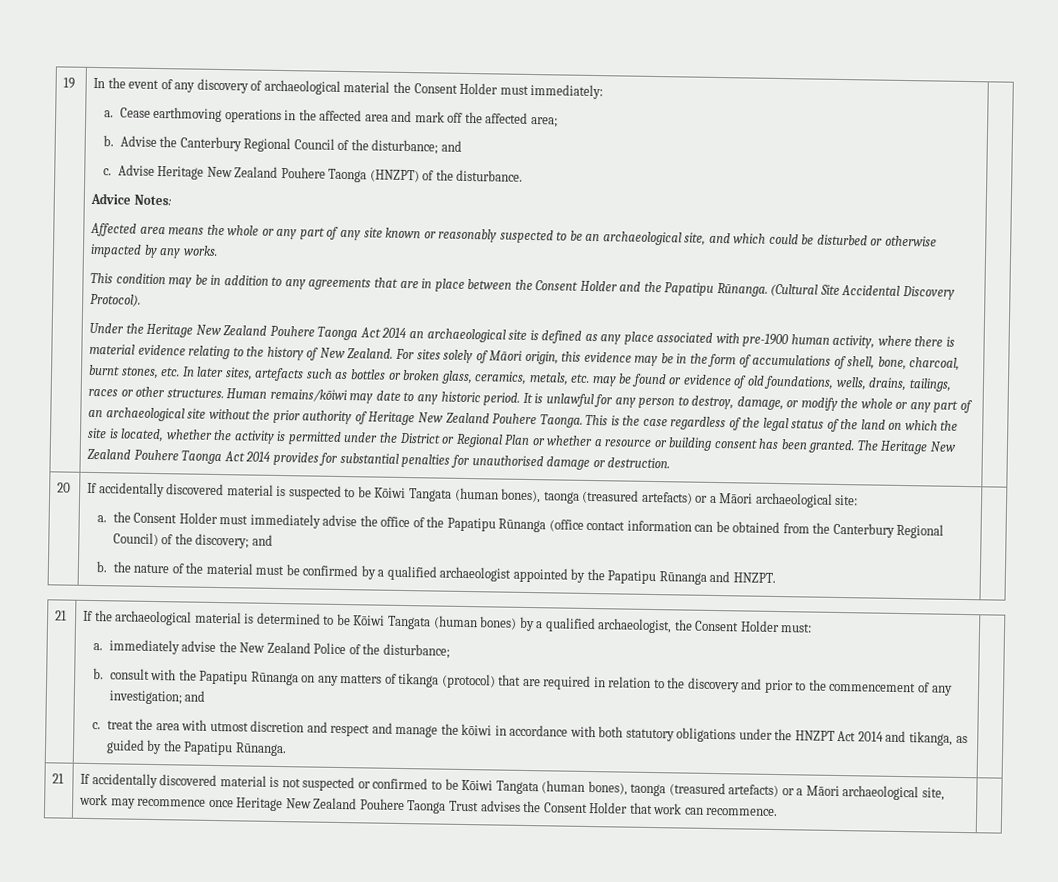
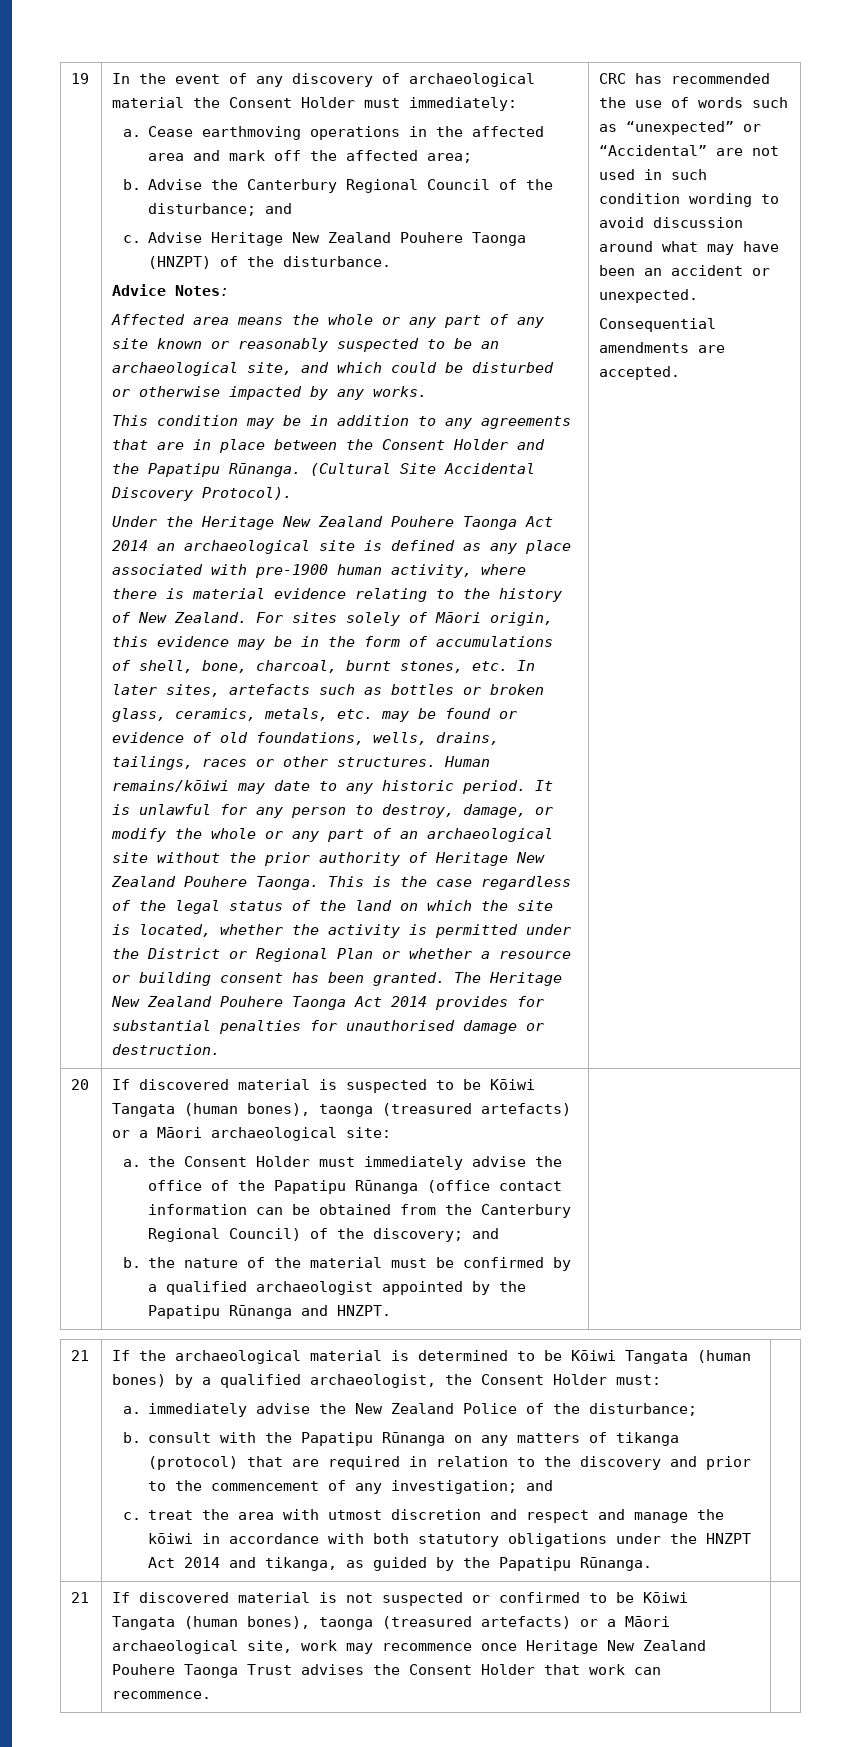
(671, 463) none -> [599,73,771,84] [599,97,789,108] [599,121,762,135] [599,145,780,156] [599,169,708,180] [599,193,780,207] [599,217,744,228] [599,241,780,255] [599,265,771,276] [599,289,699,303] [599,318,717,332] [599,342,726,353] [599,366,681,380] CRC has recommended the use of words such as “unexpected” or “Accidental” are not used in such condition wording to avoid discussion around what may have been an accident or unexpected. // Consequential amendments are accepted.
[98,482,165,498] accidentally -> (131, 1084) none
[91,773,158,789] accidentally -> (131, 1597) none

